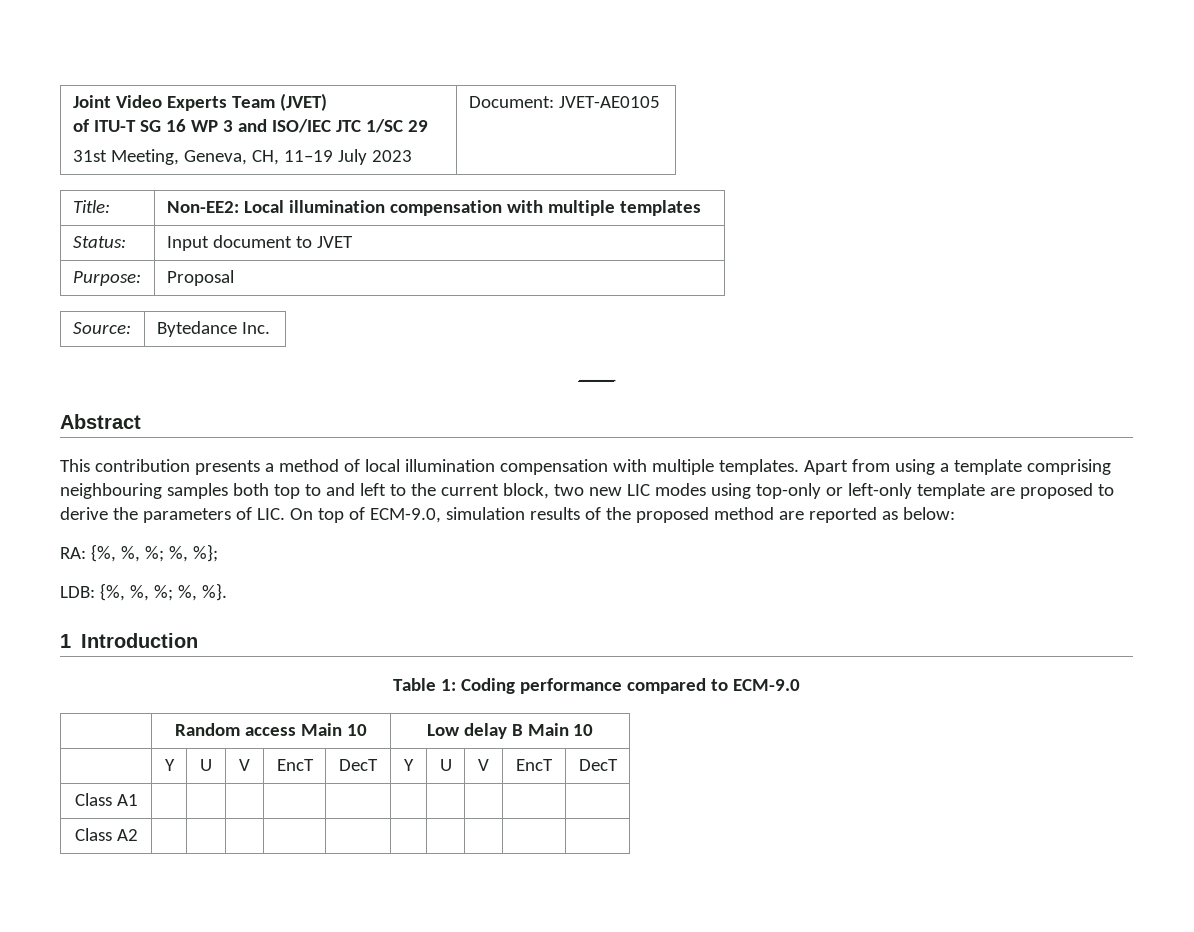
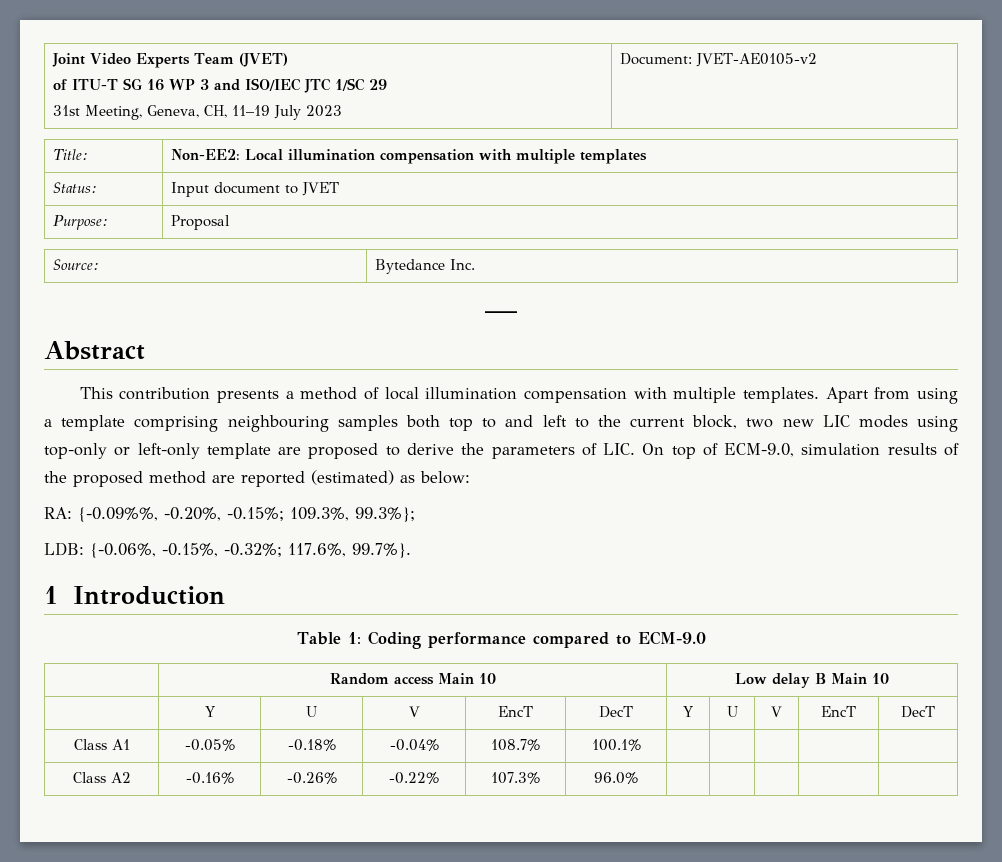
[558,96,660,108] JVET-AE0105 -> [695,53,817,67] JVET-AE0105-v2
(877, 515) none -> [311,470,394,485] (estimated)
[90,544,218,562] [60,583,227,601] {%, %, %; %, %}; // LDB: {%, %, %; %, %}. -> [78,507,415,522] [44,542,411,558] {-0.09%%, -0.20%, -0.15%; 109.3%, 99.3%}; // LDB: {-0.06%, -0.15%, -0.32%; 117.6%, 99.7%}.
[74,828,138,841] | | | | | | | | | // Class A2 | | | | | -> [184,739,235,751] [287,739,336,751] [389,739,439,751] [491,739,540,751] [591,739,641,751] [72,772,131,783] [185,772,234,784] [286,772,337,784] [389,772,439,784] [491,772,540,784] [594,772,638,784] -0.05% | -0.18% | -0.04% | 108.7% | 100.1% | | | | | // Class A2 | -0.16% | -0.26% | -0.22% | 107.3% | 96.0%

